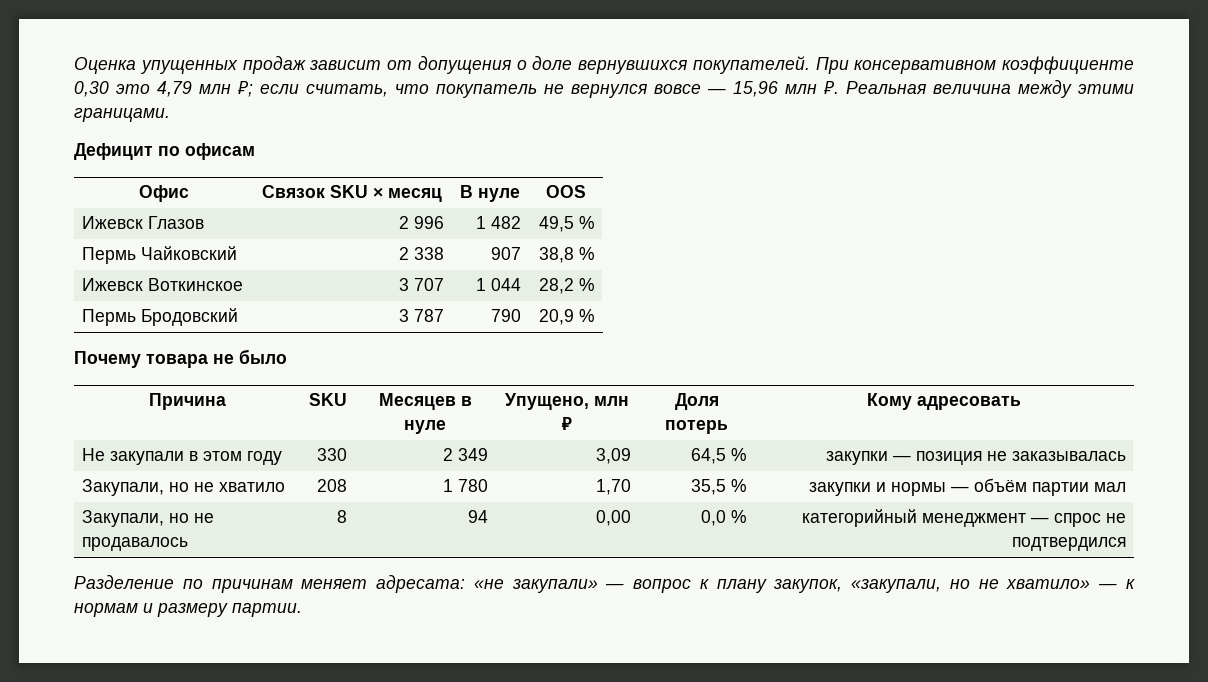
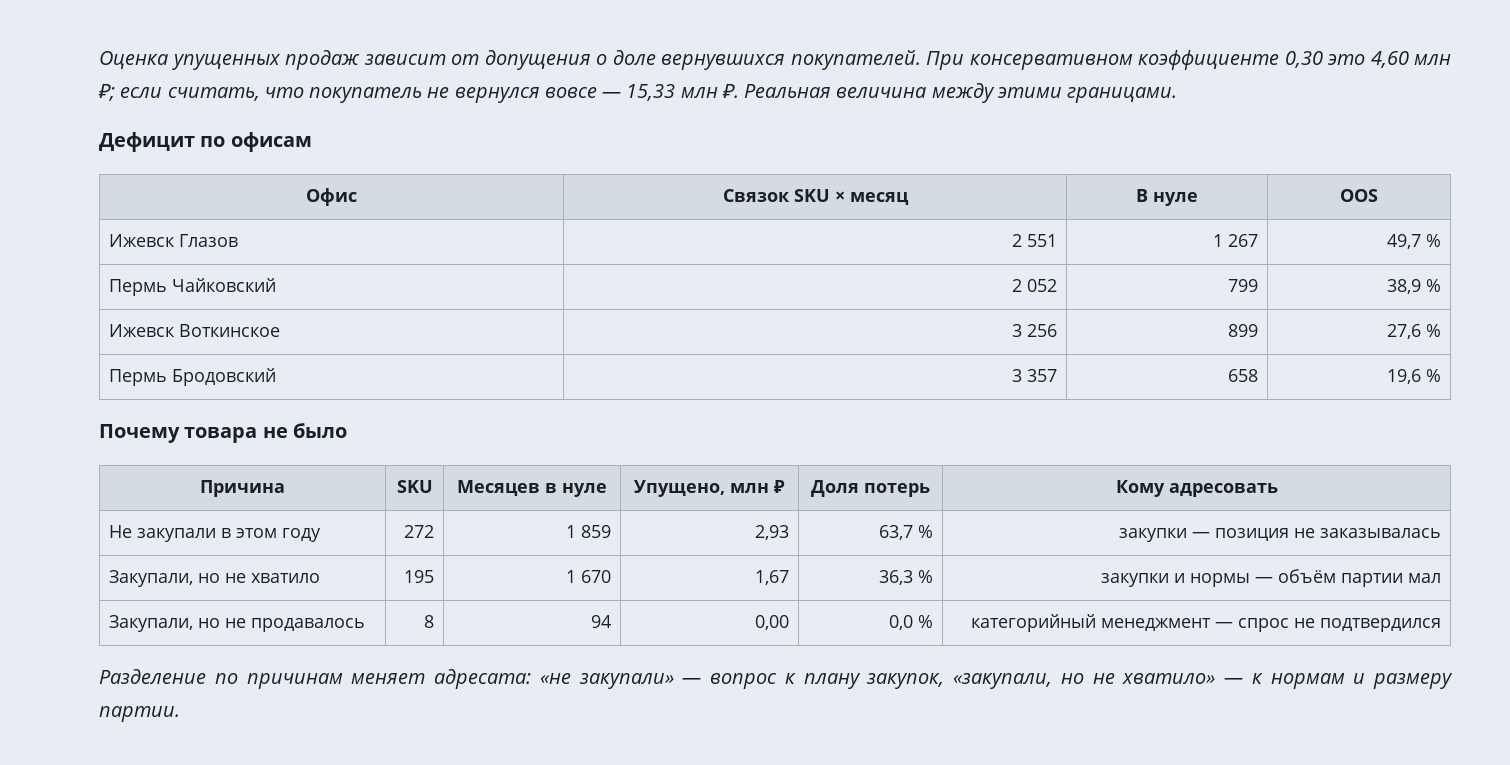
[157,81,192,97] 4,79 -> [1370,51,1409,68] 4,60
[733,81,778,97] 15,96 -> [626,84,676,101] 15,33
[414,216,445,229] [476,216,522,229] [539,216,575,232] 996 | 1 482 | 49,5 -> [1027,234,1058,247] [1213,234,1259,247] [1387,234,1422,249] 551 | 1 267 | 49,7
[414,247,445,260] [491,247,522,260] [539,247,575,263] 338 | 907 | 38,8 -> [1027,279,1058,292] [1228,279,1259,292] [1387,279,1422,294] 052 | 799 | 38,9
[414,278,445,291] [476,278,522,291] [539,278,575,294] 707 | 1 044 | 28,2 -> [1027,324,1058,337] [1228,324,1259,337] [1387,324,1422,339] 256 | 899 | 27,6
[414,309,445,322] [491,309,522,322] [539,309,575,325] 787 | 790 | 20,9 -> [1027,369,1058,382] [1228,369,1259,382] [1387,369,1422,384] 357 | 658 | 19,6
[317,448,348,461] [443,448,489,461] [596,448,632,464] [691,448,727,464] 330 | 2 349 | 3,09 | 64,5 -> [404,525,435,538] [566,525,612,538] [755,525,790,540] [879,525,914,540] 272 | 1 859 | 2,93 | 63,7
[317,479,348,492] [443,479,489,492] [596,479,632,495] [691,479,727,495] 208 | 1 780 | 1,70 | 35,5 -> [404,570,435,583] [566,570,612,583] [755,570,790,585] [879,570,914,585] 195 | 1 670 | 1,67 | 36,3

